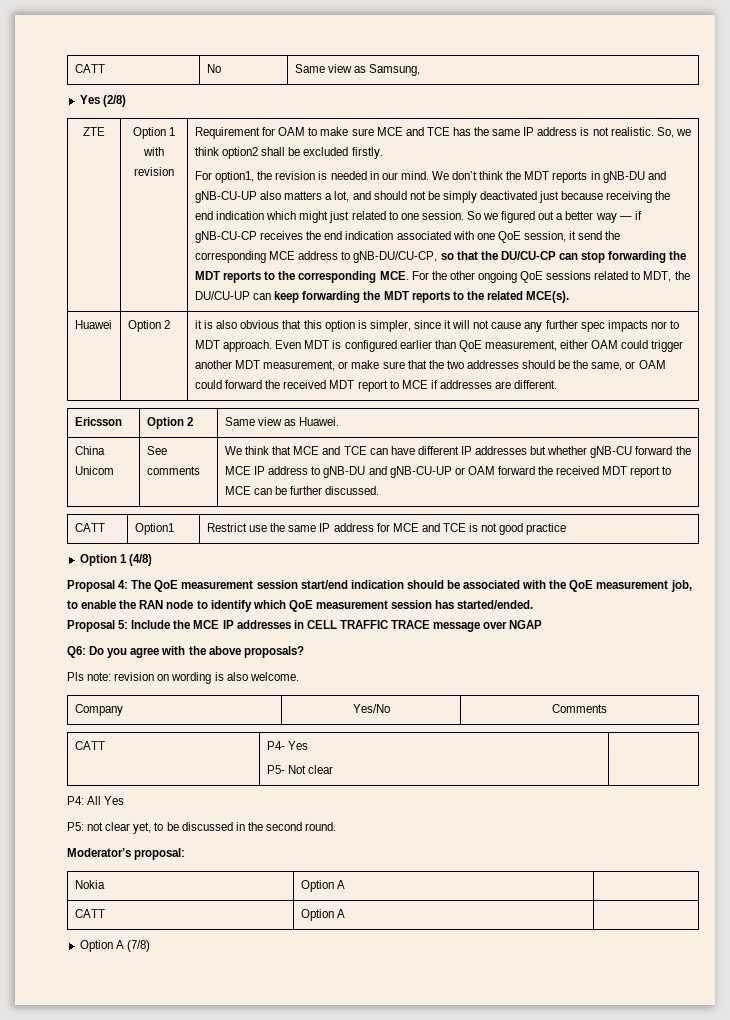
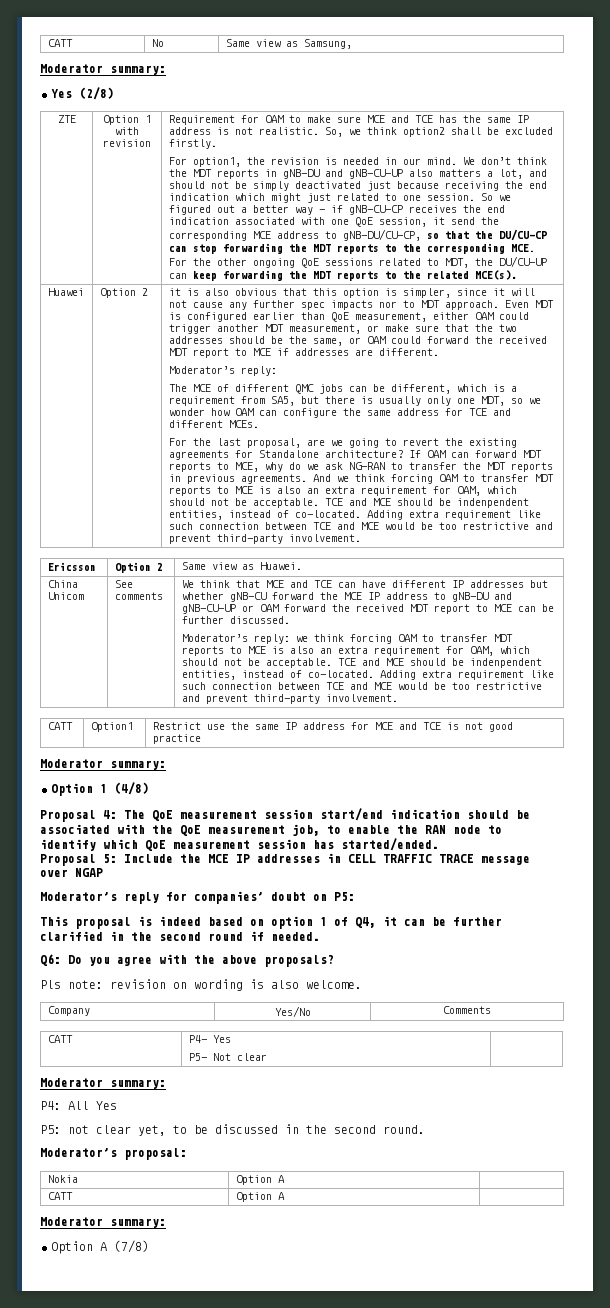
(421, 70) none -> [40,64,166,75] // Moderator summary:
(558, 384) none -> [168,366,277,376] [168,384,517,394] [168,396,541,406] [168,408,511,418] [168,420,259,428] [168,438,517,448] [168,450,542,460] [168,462,553,472] [168,474,554,484] [168,486,517,496] [168,498,529,508] [168,510,541,520] [168,522,553,530] [168,534,361,544] // Moderator’s reply: // The MCE of different QMC jobs can be different, which is a requirement from SA5, but there is usually only one MDT, so we wonder how OAM can configure the same address for TCE and different MCEs. // For the last proposal, are we going to revert the existing agreements for Standalone architecture? If OAM can forward MDT reports to MCE, why do we ask NG-RAN to transfer the MDT reports in previous agreements. And we think forcing OAM to transfer MDT reports to MCE is also an extra requirement for OAM, which should not be acceptable. TCE and MCE should be indenpendent entities, instead of co-located. Adding extra requirement like such connection between TCE and MCE would be too restrictive and prevent third-party involvement.
(380, 490) none -> [181,634,513,644] [181,646,530,656] [181,658,542,668] [181,670,554,680] [181,682,542,690] [181,694,398,704] // Moderator’s reply: we think forcing OAM to transfer MDT reports to MCE is also an extra requirement for OAM, which should not be acceptable. TCE and MCE should be indenpendent entities, instead of co-located. Adding extra requirement like such connection between TCE and MCE would be too restrictive and prevent third-party involvement.
(567, 529) none -> [40,759,166,770] // Moderator summary:
(543, 624) none -> [40,891,355,904] [40,916,502,929] [40,931,320,941] // Moderator’s reply for companies’ doubt on P5: // This proposal is indeed based on option 1 of Q4, it can be further clarified in the second round if needed.
(334, 769) none -> [40,1078,166,1089] // Moderator summary:
(346, 913) none -> [40,1217,166,1228] // Moderator summary:

